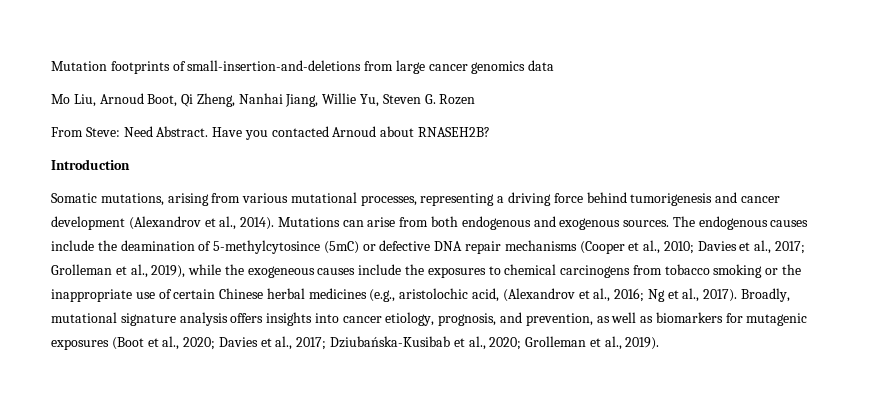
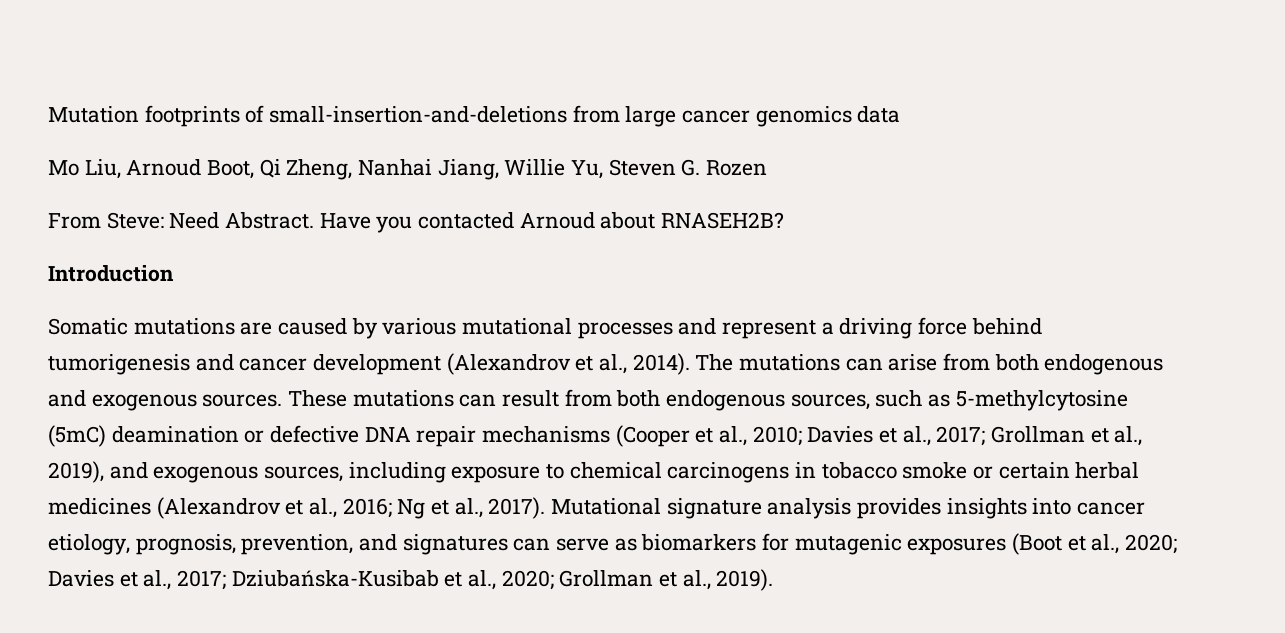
[100,192,495,206] mutations, arising from various mutational processes, representing -> [133,318,817,339] mutations are caused by various mutational processes and represent
[277,217,340,227] Mutations -> [695,354,841,371] The mutations
[672,216,809,230] [51,240,359,254] The endogenous causes include the deamination of 5-methylcytosince (5mC) -> [288,389,1128,411] [48,425,239,447] These mutations can result from both endogenous sources, such as 5-methylcytosine (5mC) deamination
[51,264,112,275] Grolleman -> [991,426,1086,443] Grollman
[188,264,802,278] [51,288,500,302] while the exogeneous causes include the exposures to chemical carcinogens from tobacco smoking or the inappropriate use of certain Chinese herbal medicines (e.g., aristolochic acid, -> [109,462,1140,483] [48,498,151,515] and exogenous sources, including exposure to chemical carcinogens in tobacco smoke or certain herbal medicines
[741,288,791,302] [51,312,117,323] Broadly, mutational -> [551,498,662,515] Mutational
[230,313,264,323] offers -> [857,498,942,519] provides
[500,312,637,326] and prevention, as well -> [241,534,610,555] prevention, and signatures can serve
[525,336,587,347] Grolleman -> [559,570,654,587] Grollman

